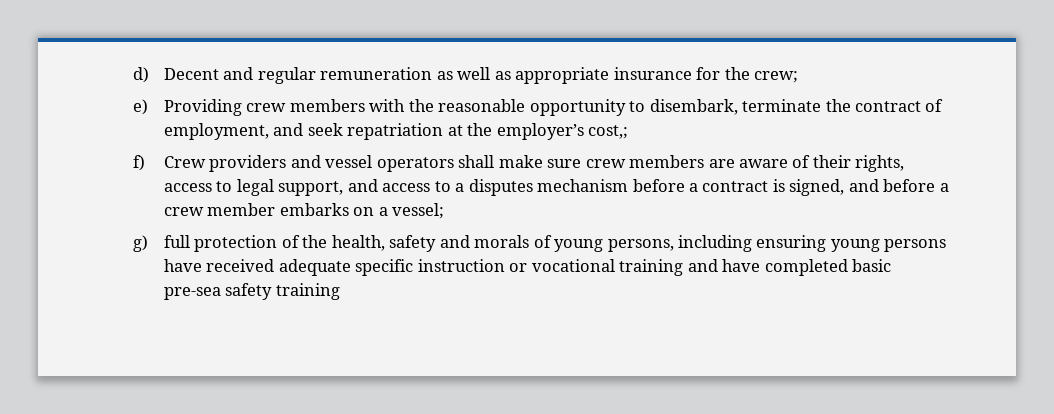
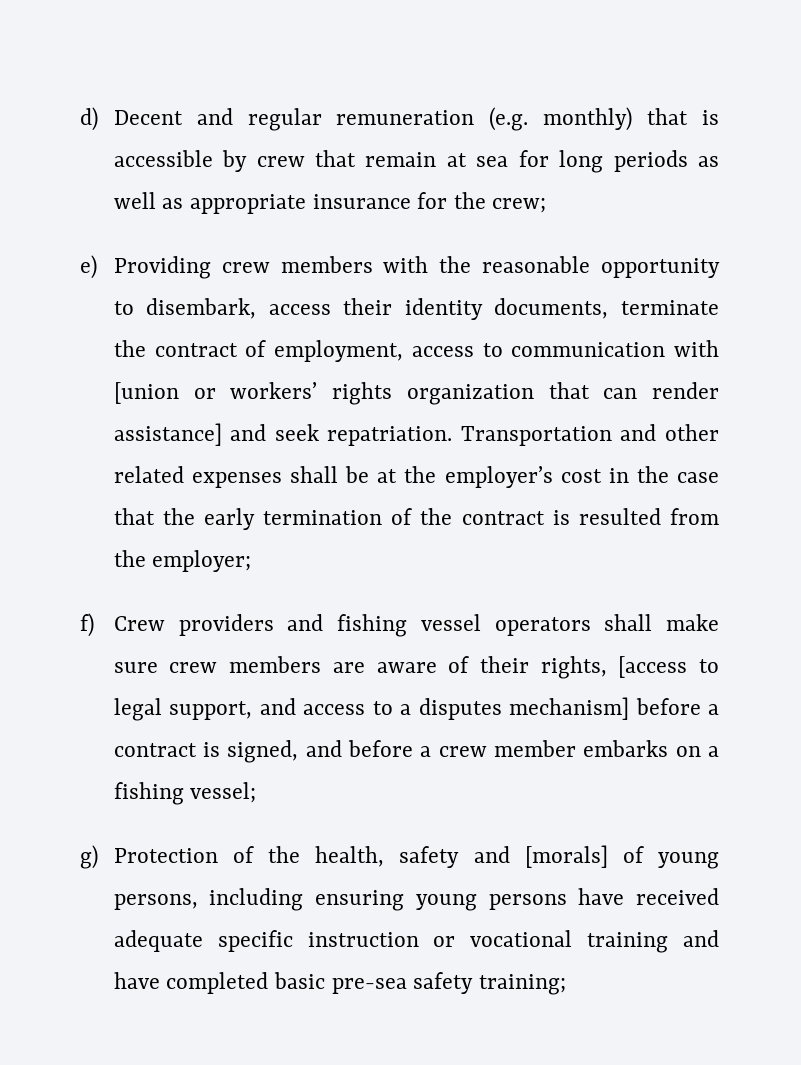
(433, 73) none -> [489,107,719,131] [113,150,688,173] (e.g. monthly) that is accessible by crew that remain at sea for long periods
(738, 107) none -> [268,298,609,320] access their identity documents,
[273,123,629,140] and seek repatriation at the employer’s cost,; -> [411,340,719,357] [113,382,720,405] [113,423,719,446] [113,466,720,488] [113,508,719,530] [113,550,252,572] access to communication with [union or workers’ rights organization that can render assistance] and seek repatriation. Transportation and other related expenses shall be at the employer’s cost in the case that the early termination of the contract is resulted from the employer;
(321, 161) none -> [337,614,408,637] fishing
[163,183,212,192] access -> [618,656,688,678] [access
[537,179,629,192] mechanism -> [509,697,630,720] mechanism]
(388, 211) none -> [113,782,184,805] fishing
[163,235,278,252] full protection -> [113,848,218,863] Protection
[474,235,530,248] morals -> [524,845,608,868] [morals]
[275,283,340,300] training -> [478,974,566,995] training;

